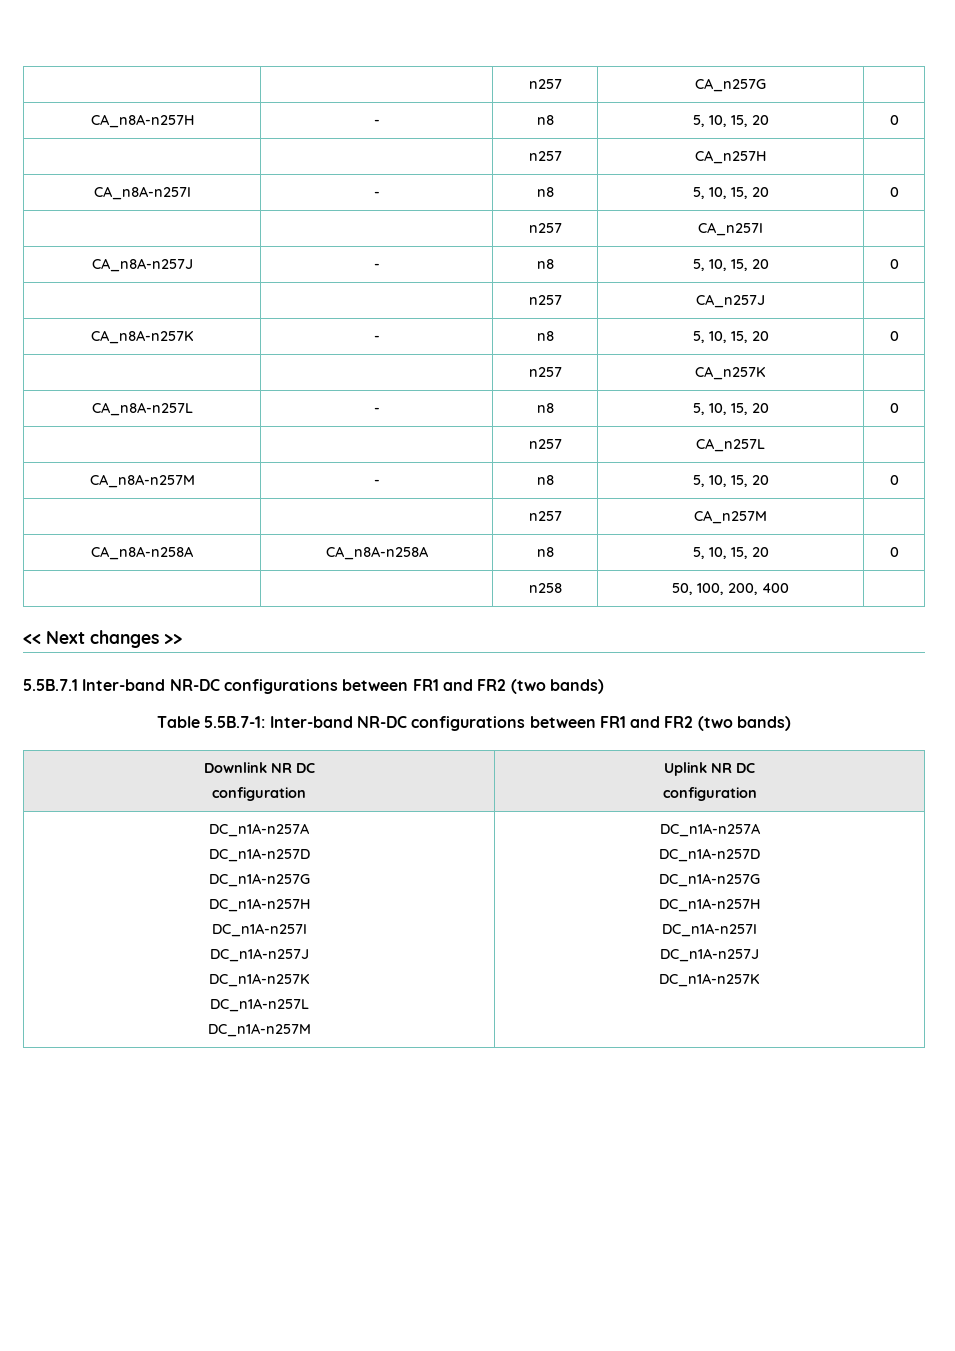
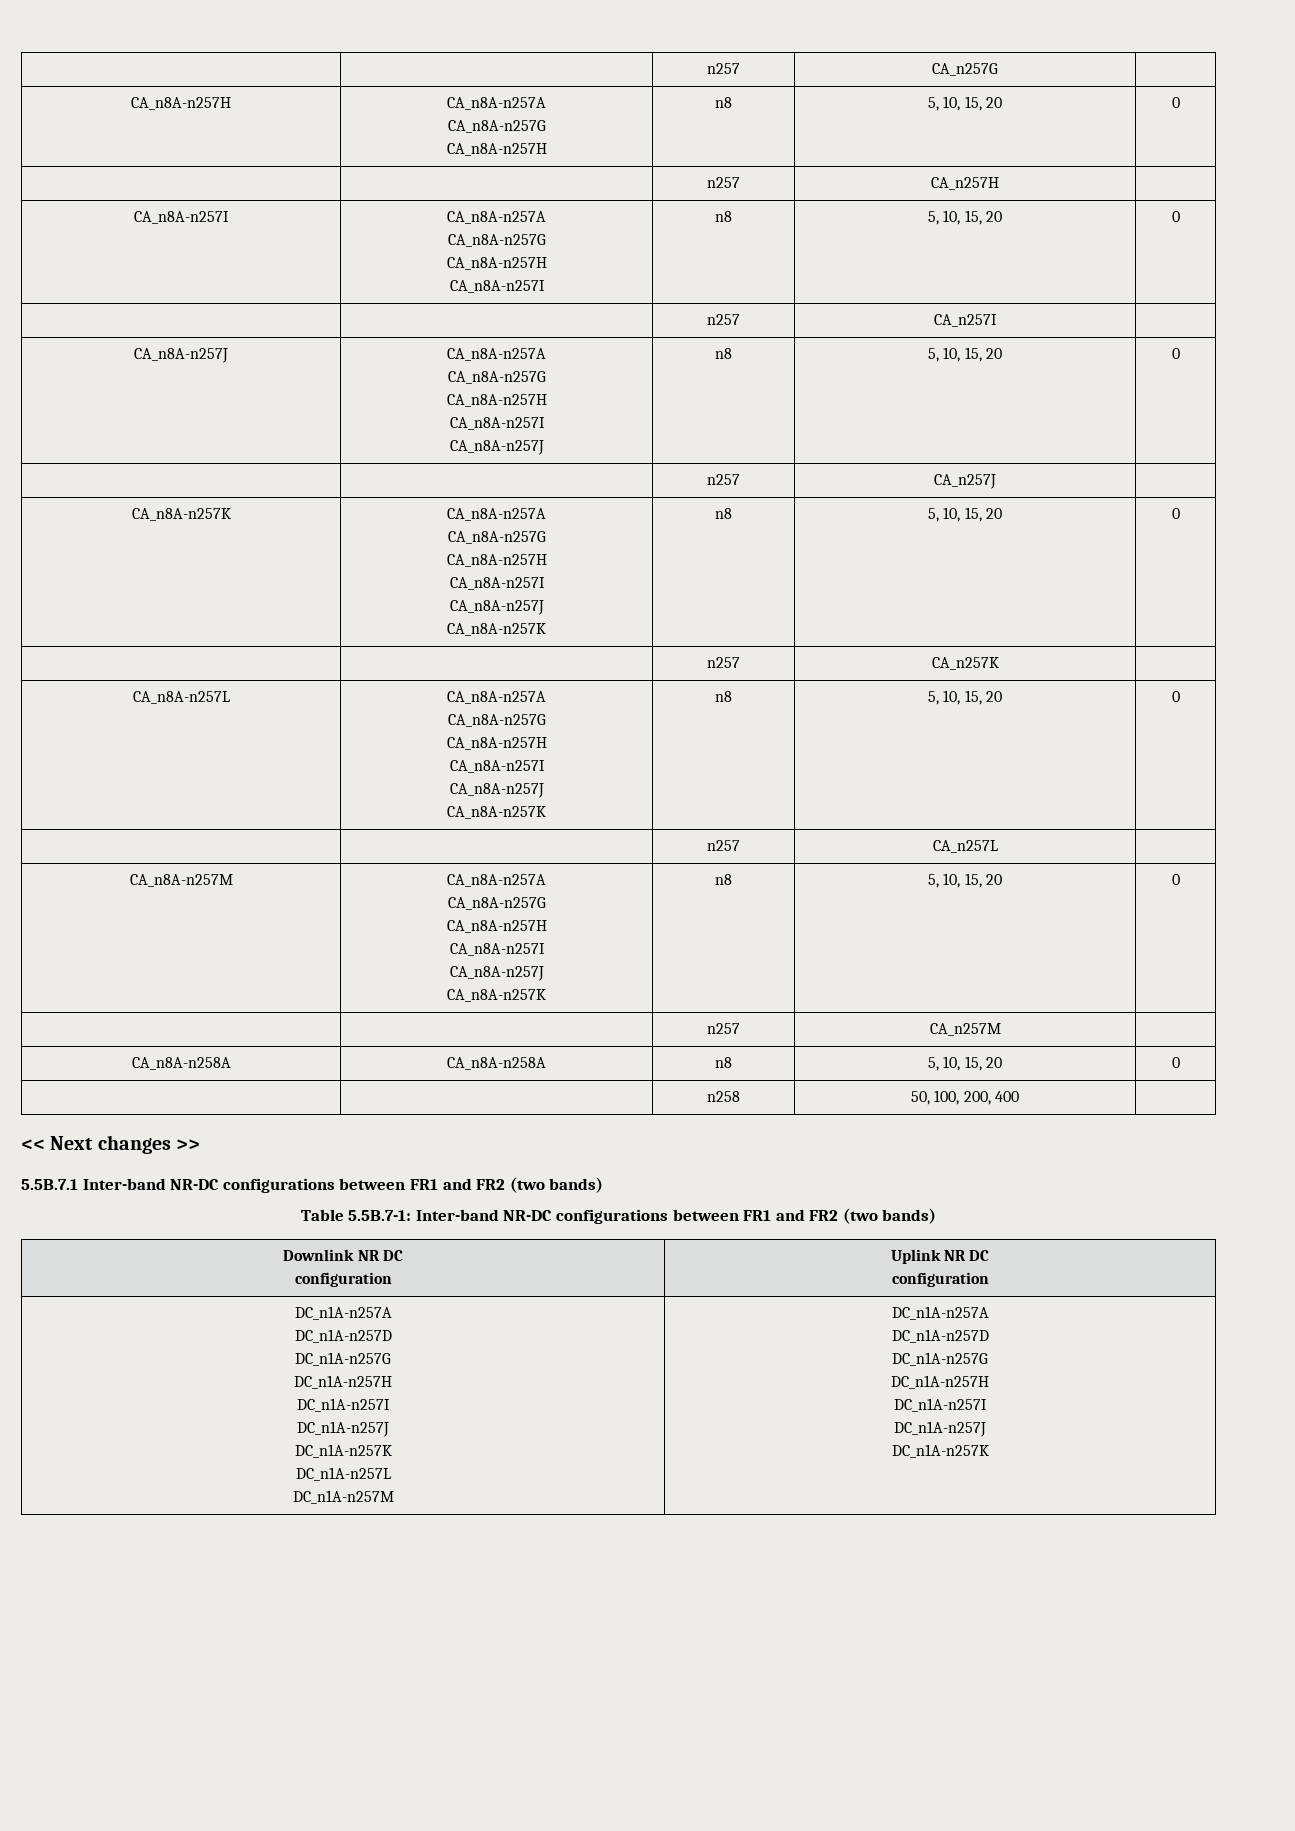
[373,119,380,125] - -> [447,97,546,110] [447,120,546,133] [446,143,547,156] CA_n8A-n257A // CA_n8A-n257G // CA_n8A-n257H
[373,191,380,197] - -> [447,211,546,224] [447,234,546,247] [446,257,547,270] [449,280,545,293] CA_n8A-n257A // CA_n8A-n257G // CA_n8A-n257H // CA_n8A-n257I
[373,263,380,269] - -> [447,348,546,361] [447,371,546,384] [446,394,547,407] [449,417,545,430] [449,440,544,455] CA_n8A-n257A // CA_n8A-n257G // CA_n8A-n257H // CA_n8A-n257I // CA_n8A-n257J
[373,335,380,341] - -> [447,508,546,521] [447,531,546,544] [446,554,547,567] [449,577,545,590] [449,600,544,615] [447,623,546,636] CA_n8A-n257A // CA_n8A-n257G // CA_n8A-n257H // CA_n8A-n257I // CA_n8A-n257J // CA_n8A-n257K
[373,407,380,413] - -> [447,691,546,704] [447,714,546,727] [446,737,547,750] [449,760,545,773] [449,783,544,798] [447,806,546,819] CA_n8A-n257A // CA_n8A-n257G // CA_n8A-n257H // CA_n8A-n257I // CA_n8A-n257J // CA_n8A-n257K
[373,479,380,485] - -> [447,874,546,887] [447,897,546,910] [446,920,547,933] [449,943,545,956] [449,966,544,981] [447,989,546,1002] CA_n8A-n257A // CA_n8A-n257G // CA_n8A-n257H // CA_n8A-n257I // CA_n8A-n257J // CA_n8A-n257K

